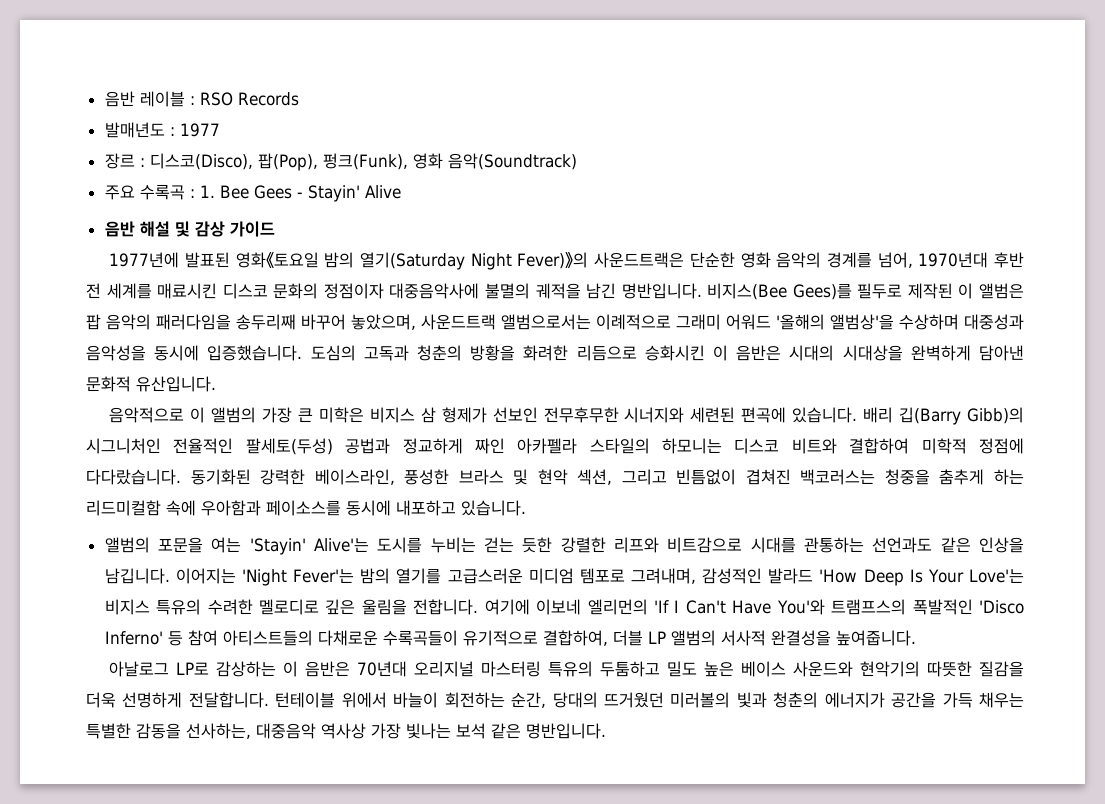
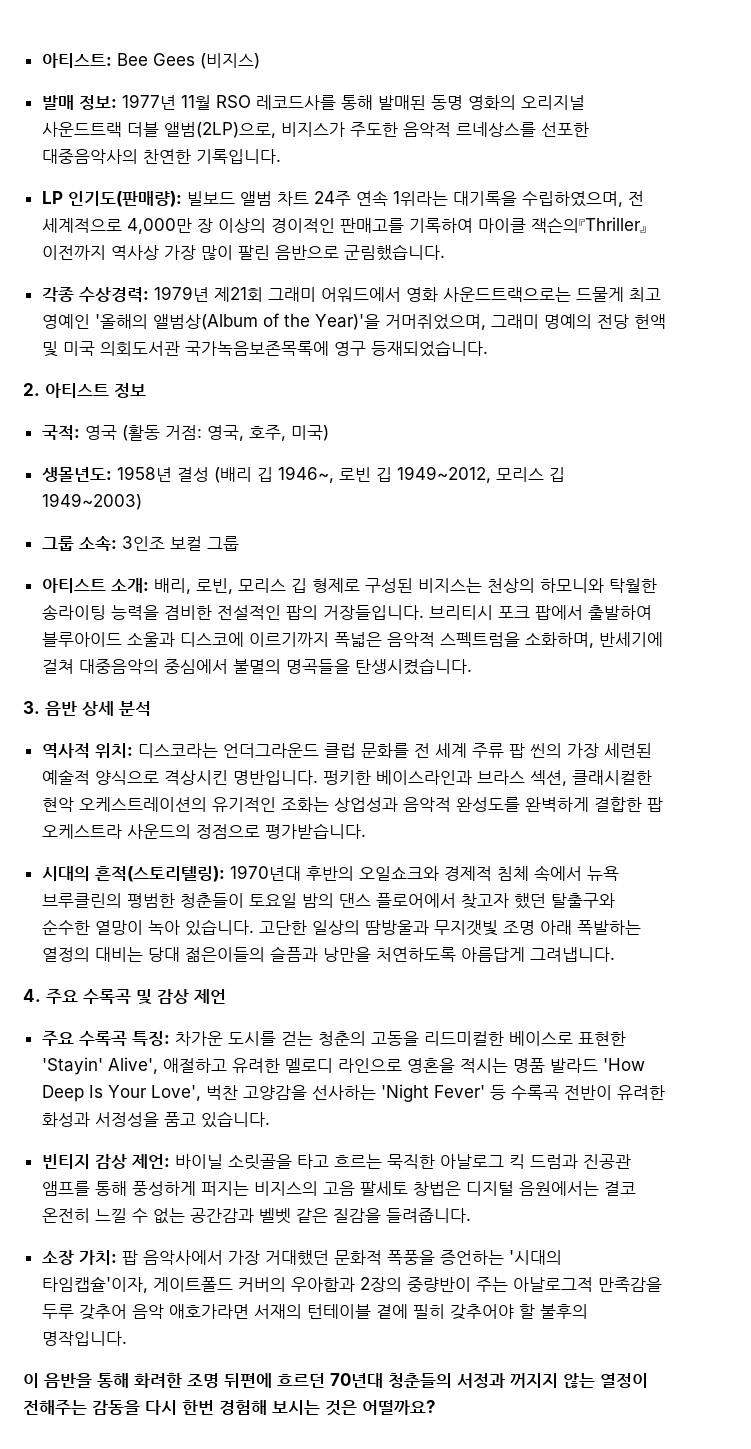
[104,91,299,107] [104,122,220,138] [104,153,577,171] [104,184,401,202] [104,221,275,237] [109,252,1024,270] [86,283,1024,300] [86,314,1024,330] [86,345,1025,361] [86,376,216,392] [109,407,1024,425] [86,438,1024,455] [86,469,1024,485] [86,500,526,516] [104,537,1024,555] [104,568,763,586] 음반 레이블 : RSO Records // 발매년도 : 1977 // 장르 : 디스코(Disco), 팝(Pop), 펑크(Funk), 영화 음악(Soundtrack) // 주요 수록곡 : 1. Bee Gees - Stayin' Alive // 음반 해설 및 감상 가이드 // 1977년에 발표된 영화《토요일 밤의 열기(Saturday Night Fever)》의 사운드트랙은 단순한 영화 음악의 경계를 넘어, 1970년대 후반 전 세계를 매료시킨 디스코 문화의 정점이자 대중음악사에 불멸의 궤적을 남긴 명반입니다. 비지스(Bee Gees)를 필두로 제작된 이 앨범은 팝 음악의 패러다임을 송두리째 바꾸어 놓았으며, 사운드트랙 앨범으로서는 이례적으로 그래미 어워드 '올해의 앨범상'을 수상하며 대중성과 음악성을 동시에 입증했습니다. 도심의 고독과 청춘의 방황을 화려한 리듬으로 승화시킨 이 음반은 시대의 시대상을 완벽하게 담아낸 문화적 유산입니다. // 음악적으로 이 앨범의 가장 큰 미학은 비지스 삼 형제가 선보인 전무후무한 시너지와 세련된 편곡에 있습니다. 배리 깁(Barry Gibb)의 시그니처인 전율적인 팔세토(두성) 공법과 정교하게 짜인 아카펠라 스타일의 하모니는 디스코 비트와 결합하여 미학적 정점에 다다랐습니다. 동기화된 강력한 베이스라인, 풍성한 브라스 및 현악 섹션, 그리고 빈틈없이 겹쳐진 백코러스는 청중을 춤추게 하는 리드미컬함 속에 우아함과 페이소스를 동시에 내포하고 있습니다. // 앨범의 포문을 여는 'Stayin' Alive'는 도시를 누비는 걷는 듯한 강렬한 리프와 비트감으로 시대를 관통하는 선언과도 같은 인상을 남깁니다. 이어지는 'Night Fever'는 밤의 열기를 고급스러운 미디엄 템포로 그려내며, 감성적인 -> [41,53,260,69] [41,94,585,110] [41,122,589,138] [41,149,281,164] [41,190,644,207] [41,217,646,234] [41,244,445,261] [41,286,661,302] [41,313,666,330] [41,340,488,357] [23,383,146,398] [41,425,329,441] [41,466,565,483] [41,493,142,510] [41,536,239,551] [41,578,657,594] [41,604,652,620] [41,632,663,648] [41,658,472,675] [23,701,151,716] [41,743,652,758] [41,769,652,786] [41,797,663,812] [41,823,366,839] [41,865,619,882] [41,893,615,909] [41,919,641,936] [41,946,615,962] [23,989,226,1005] [41,1031,626,1046] [41,1057,545,1075] 아티스트: Bee Gees (비지스) // 발매 정보: 1977년 11월 RSO 레코드사를 통해 발매된 동명 영화의 오리지널 사운드트랙 더블 앨범(2LP)으로, 비지스가 주도한 음악적 르네상스를 선포한 대중음악사의 찬연한 기록입니다. // LP 인기도(판매량): 빌보드 앨범 차트 24주 연속 1위라는 대기록을 수립하였으며, 전 세계적으로 4,000만 장 이상의 경이적인 판매고를 기록하여 마이클 잭슨의『Thriller』이전까지 역사상 가장 많이 팔린 음반으로 군림했습니다. // 각종 수상경력: 1979년 제21회 그래미 어워드에서 영화 사운드트랙으로는 드물게 최고 영예인 '올해의 앨범상(Album of the Year)'을 거머쥐었으며, 그래미 명예의 전당 헌액 및 미국 의회도서관 국가녹음보존목록에 영구 등재되었습니다. // 2. 아티스트 정보 // 국적: 영국 (활동 거점: 영국, 호주, 미국) // 생몰년도: 1958년 결성 (배리 깁 1946~, 로빈 깁 1949~2012, 모리스 깁 1949~2003) // 그룹 소속: 3인조 보컬 그룹 // 아티스트 소개: 배리, 로빈, 모리스 깁 형제로 구성된 비지스는 천상의 하모니와 탁월한 송라이팅 능력을 겸비한 전설적인 팝의 거장들입니다. 브리티시 포크 팝에서 출발하여 블루아이드 소울과 디스코에 이르기까지 폭넓은 음악적 스펙트럼을 소화하며, 반세기에 걸쳐 대중음악의 중심에서 불멸의 명곡들을 탄생시켰습니다. // 3. 음반 상세 분석 // 역사적 위치: 디스코라는 언더그라운드 클럽 문화를 전 세계 주류 팝 씬의 가장 세련된 예술적 양식으로 격상시킨 명반입니다. 펑키한 베이스라인과 브라스 섹션, 클래시컬한 현악 오케스트레이션의 유기적인 조화는 상업성과 음악적 완성도를 완벽하게 결합한 팝 오케스트라 사운드의 정점으로 평가받습니다. // 시대의 흔적(스토리텔링): 1970년대 후반의 오일쇼크와 경제적 침체 속에서 뉴욕 브루클린의 평범한 청춘들이 토요일 밤의 댄스 플로어에서 찾고자 했던 탈출구와 순수한 열망이 녹아 있습니다. 고단한 일상의 땀방울과 무지갯빛 조명 아래 폭발하는 열정의 대비는 당대 젊은이들의 슬픔과 낭만을 처연하도록 아름답게 그려냅니다. // 4. 주요 수록곡 및 감상 제언 // 주요 수록곡 특징: 차가운 도시를 걷는 청춘의 고동을 리드미컬한 베이스로 표현한 'Stayin' Alive', 애절하고 유려한 멜로디 라인으로 영혼을 적시는 명품
[968,569,1024,583] [104,599,1024,615] [104,630,916,646] [109,661,1025,677] [86,692,1024,708] [86,723,606,739] Love'는 비지스 특유의 수려한 멜로디로 깊은 울림을 전합니다. 여기에 이보네 엘리먼의 'If I Can't Have You'와 트램프스의 폭발적인 'Disco Inferno' 등 참여 아티스트들의 다채로운 수록곡들이 유기적으로 결합하여, 더블 LP 앨범의 서사적 완결성을 높여줍니다. // 아날로그 LP로 감상하는 이 음반은 70년대 오리지널 마스터링 특유의 두툼하고 밀도 높은 베이스 사운드와 현악기의 따뜻한 질감을 더욱 선명하게 전달합니다. 턴테이블 위에서 바늘이 회전하는 순간, 당대의 뜨거웠던 미러볼의 빛과 청춘의 에너지가 공간을 가득 채우는 특별한 감동을 선사하는, 대중음악 역사상 가장 빛나는 보석 같은 명반입니다. -> [150,1084,665,1102] [41,1111,270,1128] [41,1154,631,1170] [41,1181,636,1196] [41,1208,471,1224] [41,1250,562,1266] [41,1276,662,1293] [41,1304,588,1320] [41,1331,127,1346] [23,1373,648,1389] [23,1400,436,1416] Love', 벅찬 고양감을 선사하는 'Night Fever' 등 수록곡 전반이 유려한 화성과 서정성을 품고 있습니다. // 빈티지 감상 제언: 바이닐 소릿골을 타고 흐르는 묵직한 아날로그 킥 드럼과 진공관 앰프를 통해 풍성하게 퍼지는 비지스의 고음 팔세토 창법은 디지털 음원에서는 결코 온전히 느낄 수 없는 공간감과 벨벳 같은 질감을 들려줍니다. // 소장 가치: 팝 음악사에서 가장 거대했던 문화적 폭풍을 증언하는 '시대의 타임캡슐'이자, 게이트폴드 커버의 우아함과 2장의 중량반이 주는 아날로그적 만족감을 두루 갖추어 음악 애호가라면 서재의 턴테이블 곁에 필히 갖추어야 할 불후의 명작입니다. // 이 음반을 통해 화려한 조명 뒤편에 흐르던 70년대 청춘들의 서정과 꺼지지 않는 열정이 전해주는 감동을 다시 한번 경험해 보시는 것은 어떨까요?

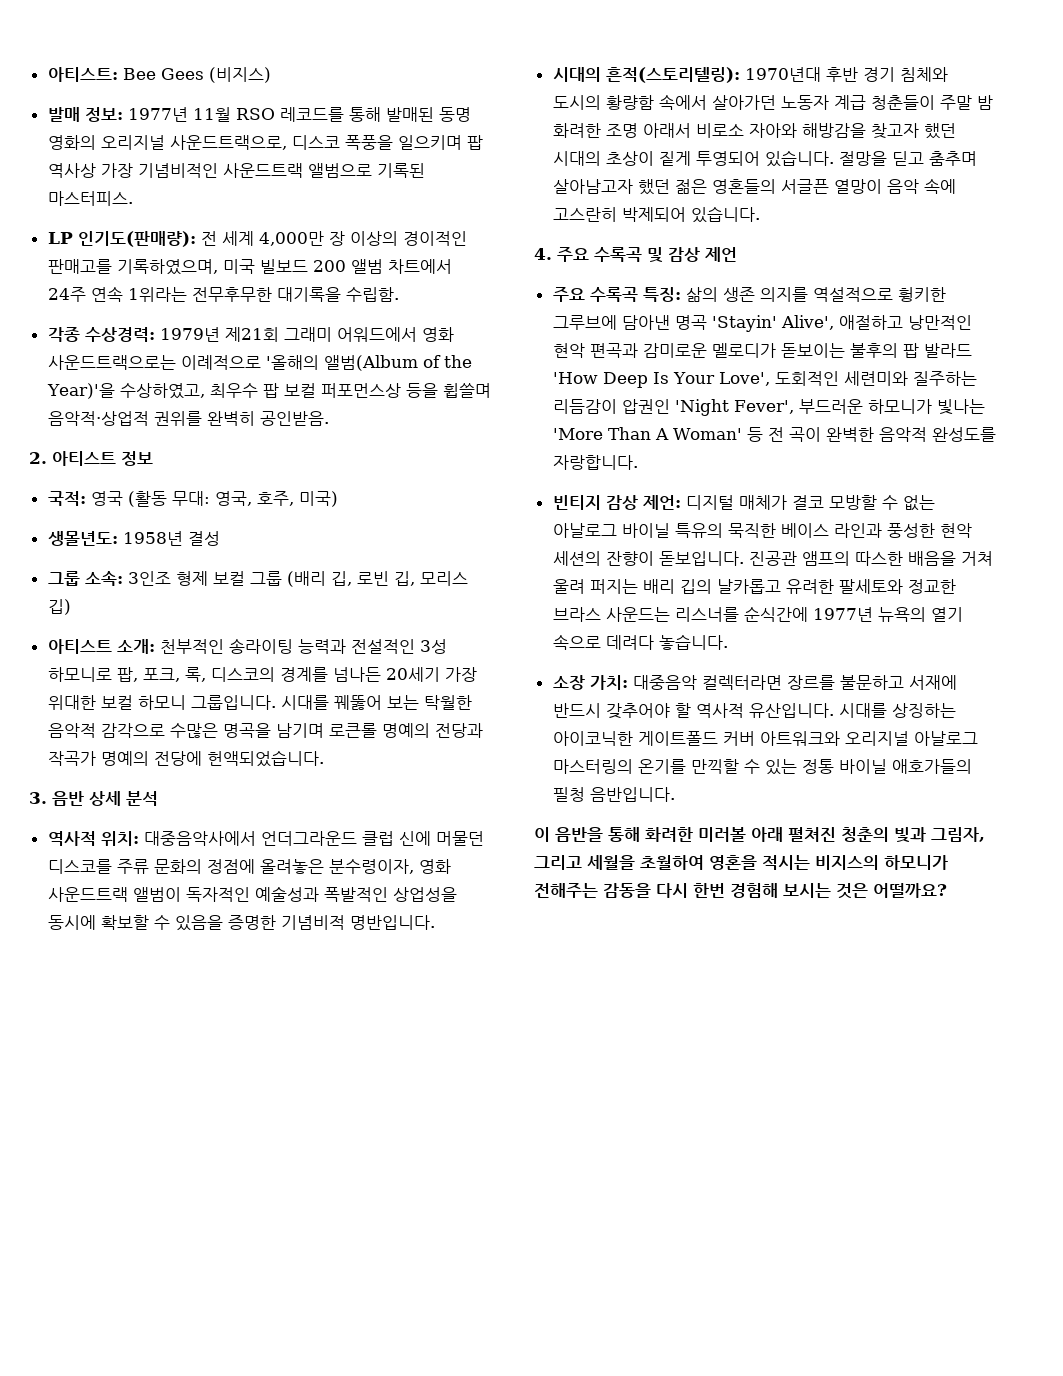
[255,95,336,110] 레코드사를 -> [279,107,344,122] 레코드를
[41,122,589,138] [41,149,281,164] [41,190,644,207] [41,218,122,233] 사운드트랙 더블 앨범(2LP)으로, 비지스가 주도한 음악적 르네상스를 선포한 대중음악사의 찬연한 기록입니다. // LP 인기도(판매량): 빌보드 앨범 차트 24주 연속 1위라는 대기록을 수립하였으며, 전 세계적으로 -> [169,135,483,150] [47,163,425,178] [47,191,133,206] [47,231,254,247] 사운드트랙으로, 디스코 폭풍을 일으키며 팝 역사상 가장 기념비적인 사운드트랙 앨범으로 기록된 마스터피스. // LP 인기도(판매량): 전 세계
[408,217,646,233] [41,244,445,261] 기록하여 마이클 잭슨의『Thriller』이전까지 역사상 가장 많이 팔린 음반으로 군림했습니다. -> [116,259,452,275] [47,286,399,302] 기록하였으며, 미국 빌보드 200 앨범 차트에서 24주 연속 1위라는 전무후무한 대기록을 수립함.
[575,287,661,302] [41,313,666,330] [41,340,488,357] 드물게 최고 영예인 '올해의 앨범상(Album of the Year)'을 거머쥐었으며, 그래미 명예의 전당 헌액 및 미국 의회도서관 국가녹음보존목록에 영구 등재되었습니다. -> [180,355,472,371] [46,383,491,399] [47,411,329,426] 이례적으로 '올해의 앨범(Album of the Year)'을 수상하였고, 최우수 팝 보컬 퍼포먼스상 등을 휩쓸며 음악적·상업적 권위를 완벽히 공인받음.
[164,425,202,440] 거점: -> [171,491,210,506] 무대:
[213,466,565,483] [41,493,142,510] (배리 깁 1946~, 로빈 깁 1949~2012, 모리스 깁 1949~2003) -> (220, 538) none
(165, 543) none -> [175,571,208,586] 형제
[41,578,657,594] [41,604,652,620] [41,632,663,648] [41,658,472,675] // 아티스트 소개: 배리, 로빈, 모리스 깁 형제로 구성된 비지스는 천상의 하모니와 탁월한 송라이팅 능력을 겸비한 전설적인 팝의 거장들입니다. 브리티시 포크 팝에서 출발하여 블루아이드 소울과 디스코에 이르기까지 폭넓은 음악적 스펙트럼을 소화하며, 반세기에 걸쳐 대중음악의 중심에서 불멸의 명곡들을 탄생시켰습니다. -> [286,571,468,587] [47,599,71,615] [47,638,447,654] [47,667,477,682] [47,695,472,710] [47,723,483,738] [47,750,324,767] (배리 깁, 로빈 깁, 모리스 깁) // 아티스트 소개: 천부적인 송라이팅 능력과 전설적인 3성 하모니로 팝, 포크, 록, 디스코의 경계를 넘나든 20세기 가장 위대한 보컬 하모니 그룹입니다. 시대를 꿰뚫어 보는 탁월한 음악적 감각으로 수많은 명곡을 남기며 로큰롤 명예의 전당과 작곡가 명예의 전당에 헌액되었습니다.
[137,743,218,758] 디스코라는 -> [143,831,256,846] 대중음악사에서
[360,743,652,758] [41,769,652,786] [41,797,663,812] [41,823,366,839] [41,865,619,882] [41,893,615,909] [41,919,641,936] [41,946,615,962] 문화를 전 세계 주류 팝 씬의 가장 세련된 예술적 양식으로 격상시킨 명반입니다. 펑키한 베이스라인과 브라스 섹션, 클래시컬한 현악 오케스트레이션의 유기적인 조화는 상업성과 음악적 완성도를 완벽하게 결합한 팝 오케스트라 사운드의 정점으로 평가받습니다. // 시대의 흔적(스토리텔링): 1970년대 후반의 오일쇼크와 경제적 침체 속에서 뉴욕 브루클린의 평범한 청춘들이 토요일 밤의 댄스 플로어에서 찾고자 했던 탈출구와 순수한 열망이 녹아 있습니다. 고단한 일상의 땀방울과 무지갯빛 조명 아래 폭발하는 열정의 대비는 당대 젊은이들의 슬픔과 낭만을 처연하도록 아름답게 그려냅니다. -> [398,831,484,846] [47,859,451,874] [47,886,457,902] [47,915,435,931] [552,67,948,83] [552,94,993,110] [552,123,956,139] [552,150,977,167] [552,178,956,195] [552,206,760,223] 신에 머물던 디스코를 주류 문화의 정점에 올려놓은 분수령이자, 영화 사운드트랙 앨범이 독자적인 예술성과 폭발적인 상업성을 동시에 확보할 수 있음을 증명한 기념비적 명반입니다. // 시대의 흔적(스토리텔링): 1970년대 후반 경기 침체와 도시의 황량함 속에서 살아가던 노동자 계급 청춘들이 주말 밤 화려한 조명 아래서 비로소 자아와 해방감을 찾고자 했던 시대의 초상이 짙게 투영되어 있습니다. 절망을 딛고 춤추며 살아남고자 했던 젊은 영혼들의 서글픈 열망이 음악 속에 고스란히 박제되어 있습니다.
[174,1031,626,1046] [41,1057,545,1075] 차가운 도시를 걷는 청춘의 고동을 리드미컬한 베이스로 표현한 'Stayin' Alive', 애절하고 유려한 멜로디 라인으로 영혼을 적시는 명품 -> [685,287,946,302] [552,315,972,332] [552,343,919,358] 삶의 생존 의지를 역설적으로 훵키한 그루브에 담아낸 명곡 'Stayin' Alive', 애절하고 낭만적인 현악 편곡과 감미로운 멜로디가 돋보이는 불후의 팝
[205,1084,665,1102] [41,1111,270,1128] [41,1154,631,1170] [41,1181,636,1196] [41,1208,471,1224] [41,1250,562,1266] [41,1276,662,1293] [41,1304,588,1320] [41,1331,127,1346] [23,1373,648,1389] 벅찬 고양감을 선사하는 'Night Fever' 등 수록곡 전반이 유려한 화성과 서정성을 품고 있습니다. // 빈티지 감상 제언: 바이닐 소릿골을 타고 흐르는 묵직한 아날로그 킥 드럼과 진공관 앰프를 통해 풍성하게 퍼지는 비지스의 고음 팔세토 창법은 디지털 음원에서는 결코 온전히 느낄 수 없는 공간감과 벨벳 같은 질감을 들려줍니다. // 소장 가치: 팝 음악사에서 가장 거대했던 문화적 폭풍을 증언하는 '시대의 타임캡슐'이자, 게이트폴드 커버의 우아함과 2장의 중량반이 주는 아날로그적 만족감을 두루 갖추어 음악 애호가라면 서재의 턴테이블 곁에 필히 갖추어야 할 불후의 명작입니다. // 이 음반을 통해 화려한 조명 뒤편에 흐르던 70년대 청춘들의 서정과 꺼지지 않는 열정이 -> [774,371,977,386] [552,399,985,416] [552,427,996,442] [552,455,638,470] [552,495,935,511] [552,523,972,538] [552,551,993,566] [552,579,956,594] [552,606,963,622] [552,634,728,650] [552,675,957,690] [552,703,956,719] [552,731,978,746] [552,759,972,775] [552,787,675,802] [534,827,985,843] [534,855,948,870] 도회적인 세련미와 질주하는 리듬감이 압권인 'Night Fever', 부드러운 하모니가 빛나는 'More Than A Woman' 등 전 곡이 완벽한 음악적 완성도를 자랑합니다. // 빈티지 감상 제언: 디지털 매체가 결코 모방할 수 없는 아날로그 바이닐 특유의 묵직한 베이스 라인과 풍성한 현악 세션의 잔향이 돋보입니다. 진공관 앰프의 따스한 배음을 거쳐 울려 퍼지는 배리 깁의 날카롭고 유려한 팔세토와 정교한 브라스 사운드는 리스너를 순식간에 1977년 뉴욕의 열기 속으로 데려다 놓습니다. // 소장 가치: 대중음악 컬렉터라면 장르를 불문하고 서재에 반드시 갖추어야 할 역사적 유산입니다. 시대를 상징하는 아이코닉한 게이트폴드 커버 아트워크와 오리지널 아날로그 마스터링의 온기를 만끽할 수 있는 정통 바이닐 애호가들의 필청 음반입니다. // 이 음반을 통해 화려한 미러볼 아래 펼쳐진 청춘의 빛과 그림자, 그리고 세월을 초월하여 영혼을 적시는 비지스의 하모니가

